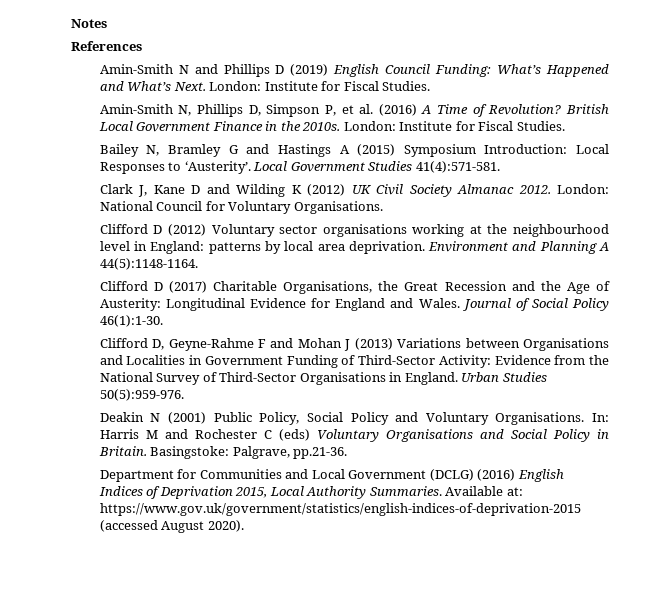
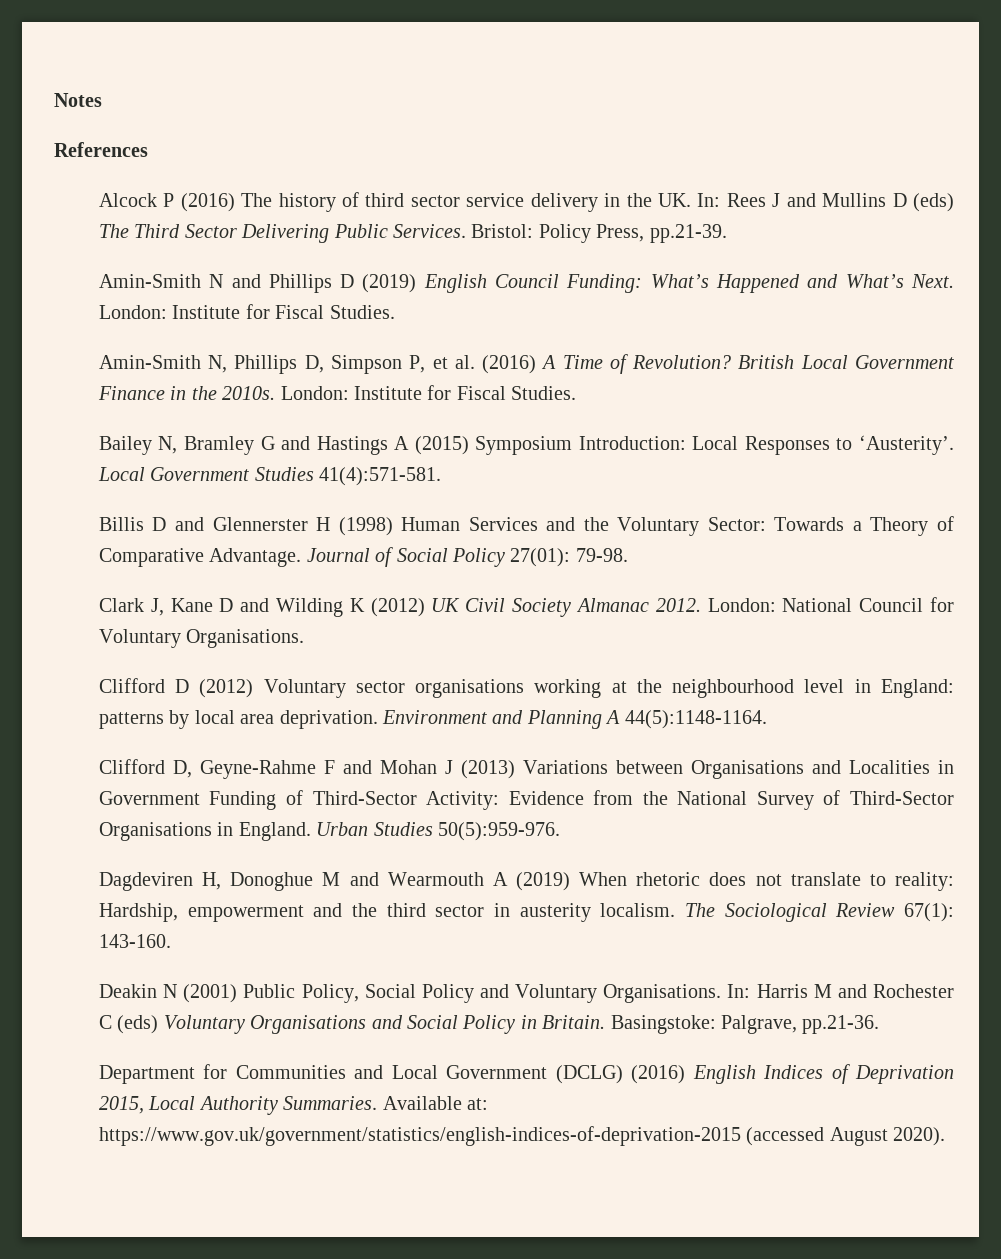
(142, 46) none -> [98,192,954,212] [98,224,727,243] // Alcock P (2016) The history of third sector service delivery in the UK. In: Rees J and Mullins D (eds) The Third Sector Delivering Public Services. Bristol: Policy Press, pp.21-39.
(500, 167) none -> [98,516,955,536] [98,547,628,567] // Billis D and Glennerster H (1998) Human Services and the Voluntary Sector: Towards a Theory of Comparative Advantage. Journal of Social Policy 27(01): 79-98.
[99,281,610,294] [99,298,609,311] [99,315,163,327] // Clifford D (2017) Charitable Organisations, the Great Recession and the Age of Austerity: Longitudinal Evidence for England and Wales. Journal of Social Policy 46(1):1-30. -> (767, 719) none
(184, 395) none -> [98,872,954,891] [98,903,955,922] [98,934,171,948] // Dagdeviren H, Donoghue M and Wearmouth A (2019) When rhetoric does not translate to reality: Hardship, empowerment and the third sector in austerity localism. The Sociological Review 67(1): 143-160.

